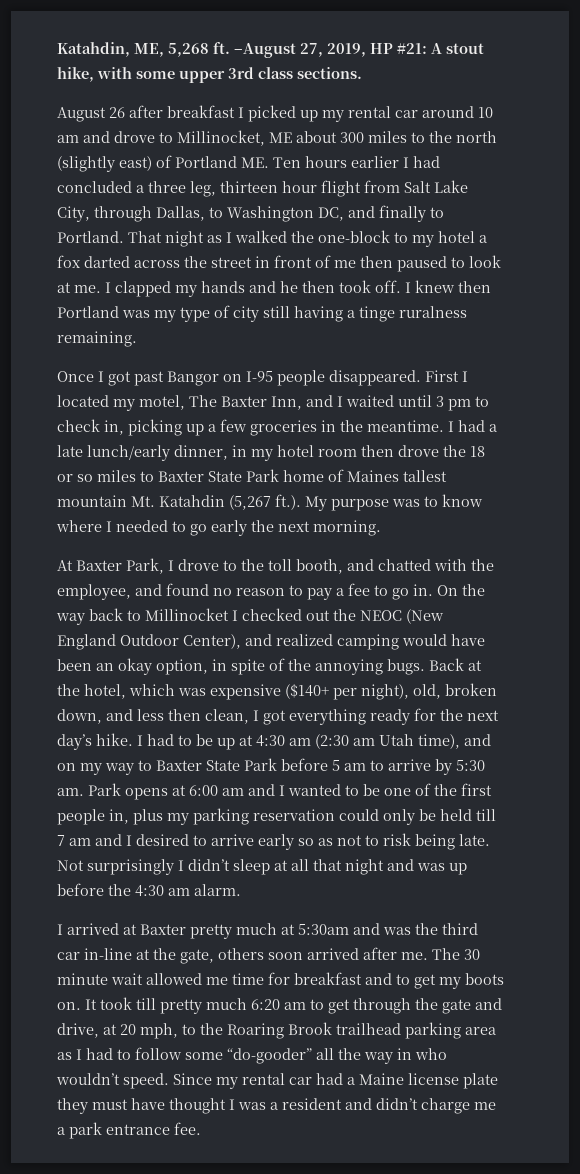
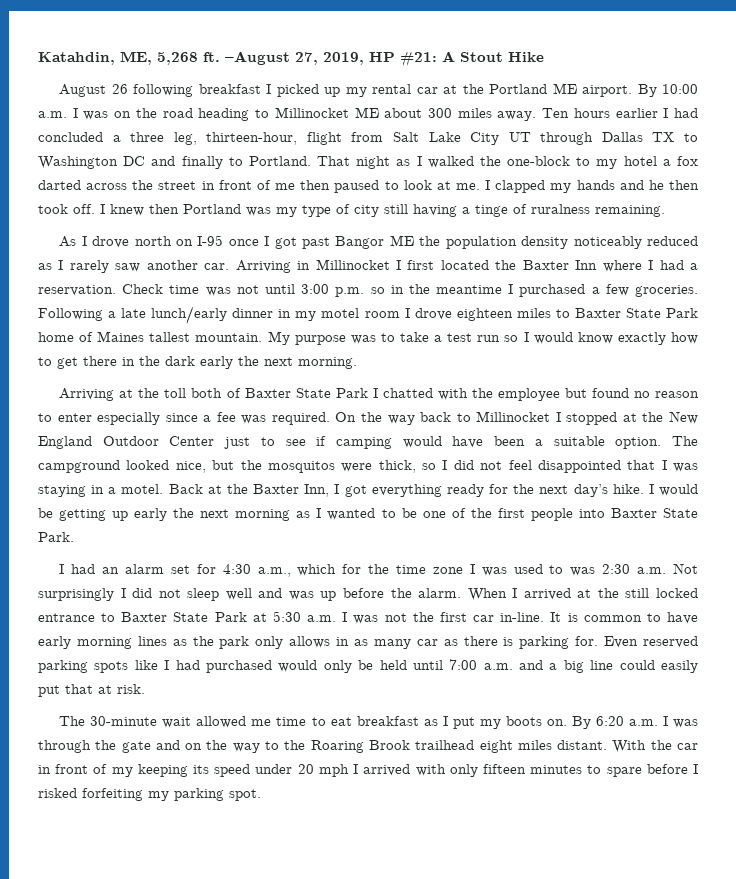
[446,43,484,54] [57,67,362,83] stout hike, with some upper 3rd class sections. -> [460,52,544,62] Stout Hike
[129,105,163,118] after -> [133,84,194,97] following
[422,106,493,118] [57,130,497,146] [57,155,269,172] around 10 am and drove to Millinocket, ME about 300 miles to the north (slightly east) of Portland ME. -> [443,83,699,97] [38,107,537,121] at the Portland ME airport. By 10:00 a.m. I was on the road heading to Millinocket ME about 300 miles away.
[220,181,317,193] thirteen hour -> [206,132,298,145] thirteen-hour,
[57,206,205,222] City, through Dallas, -> [470,132,675,145] City UT through Dallas TX
[318,207,344,221] DC, -> [123,156,146,166] DC
(395, 314) none -> [513,204,527,214] of
[57,370,468,386] [57,395,489,411] [57,419,485,436] Once I got past Bangor on I-95 people disappeared. First I located my motel, The Baxter Inn, and I waited until 3 pm to check in, picking up a few groceries in the meantime. I had -> [59,235,698,249] [38,259,699,273] [38,284,698,297] [38,308,103,321] As I drove north on I-95 once I got past Bangor ME the population density noticeably reduced as I rarely saw another car. Arriving in Millinocket I first located the Baxter Inn where I had a reservation. Check time was not until 3:00 p.m. so in the meantime I purchased a few groceries. Following
[174,445,228,460] dinner, -> [232,308,274,318] dinner
[277,445,485,457] [57,474,93,482] hotel room then drove the 18 or so -> [321,308,513,321] motel room I drove eighteen
[57,494,483,511] [56,520,381,536] [57,558,374,574] mountain Mt. Katahdin (5,267 ft.). My purpose was to know where I needed to go early the next morning. // At Baxter Park, I drove to the toll booth, and -> [195,331,698,345] [38,356,357,369] [59,388,378,401] mountain. My purpose was to take a test run so I would know exactly how to get there in the dark early the next morning. // Arriving at the toll both of Baxter State Park I
[57,584,162,600] employee, and -> [497,388,587,401] employee but
[307,583,433,600] pay a fee to go in. -> [57,412,330,425] enter especially since a fee was required.
[242,608,444,624] [57,634,485,650] [57,658,482,675] [57,683,497,700] [57,709,249,724] checked out the NEOC (New England Outdoor Center), and realized camping would have been an okay option, in spite of the annoying bugs. Back at the hotel, which was expensive ($140+ per night), old, broken down, and less then clean, -> [566,411,698,425] [38,436,698,449] [38,460,698,473] [38,484,330,497] stopped at the New England Outdoor Center just to see if camping would have been a suitable option. The campground looked nice, but the mosquitos were thick, so I did not feel disappointed that I was staying in a motel. Back at the Baxter Inn,
[147,734,491,750] [57,758,485,775] [57,783,275,800] had to be up at 4:30 am (2:30 am Utah time), and on my way to Baxter State Park before 5 am to arrive by 5:30 am. Park opens at 6:00 am and -> [658,484,698,496] [38,508,311,521] would be getting up early the next morning as
[109,808,496,825] [57,833,490,850] [57,859,384,875] in, plus my parking reservation could only be held till 7 am and I desired to arrive early so as not to risk being late. Not surprisingly I didn’t sleep at all that night -> [578,508,698,518] [38,532,74,542] [59,563,699,577] [38,588,252,601] into Baxter State Park. // I had an alarm set for 4:30 a.m., which for the time zone I was used to was 2:30 a.m. Not surprisingly I did not sleep well
[135,885,190,897] 4:30 am -> (412, 593) none
(241, 890) // -> [467,588,507,601] When
[140,923,478,939] [57,947,480,964] [57,972,504,989] [57,997,502,1014] [57,1023,178,1039] Baxter pretty much at 5:30am and was the third car in-line at the gate, others soon arrived after me. The 30 minute wait allowed me time for breakfast and to get my boots on. It took till pretty much 6:20 am to get through the gate and drive, at 20 mph, -> [597,588,698,598] [38,611,698,624] [38,636,699,649] [38,659,699,673] [38,684,145,697] [59,716,698,729] [38,740,260,753] the still locked entrance to Baxter State Park at 5:30 a.m. I was not the first car in-line. It is common to have early morning lines as the park only allows in as many car as there is parking for. Even reserved parking spots like I had purchased would only be held until 7:00 a.m. and a big line could easily put that at risk. // The 30-minute wait allowed me time to eat breakfast as I put my boots on. By 6:20 a.m. I was through the gate and on the way
[405,1022,496,1039] [57,1047,447,1064] [56,1073,498,1089] [57,1098,496,1114] [57,1122,201,1139] parking area as I had to follow some “do-gooder” all the way in who wouldn’t speed. Since my rental car had a Maine license plate they must have thought I was a resident and didn’t charge me a park entrance fee. -> [479,740,698,753] [38,764,699,777] [38,788,261,801] eight miles distant. With the car in front of my keeping its speed under 20 mph I arrived with only fifteen minutes to spare before I risked forfeiting my parking spot.

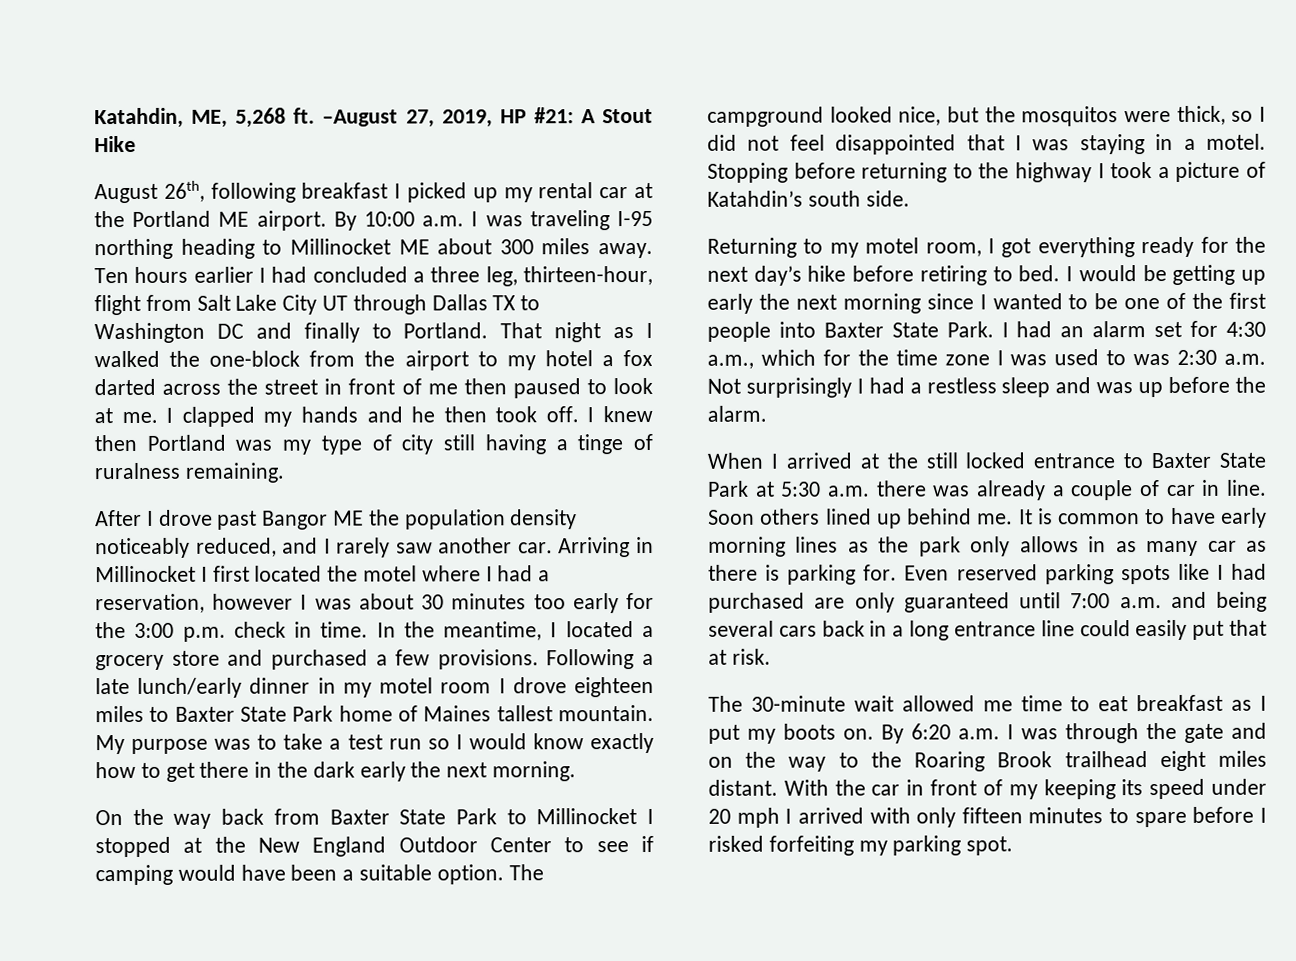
[111,84,128,94] 26 -> [163,180,205,202] 26th,
[114,108,193,118] on the road -> [529,210,653,231] [94,238,173,260] traveling I-95 northing
(571, 161) none -> [309,350,469,371] from the airport
[59,235,297,249] As I drove north on I-95 once I got -> [95,509,213,527] After I drove
[647,236,698,246] [38,263,52,270] reduced as -> [195,537,319,557] reduced, and
[522,260,598,270] Baxter Inn -> [363,565,418,582] motel
[38,284,514,297] reservation. Check time was not until 3:00 p.m. so in the meantime I -> [95,592,654,614] [95,621,654,642] [95,649,264,671] reservation, however I was about 30 minutes too early for the 3:00 p.m. check in time. In the meantime, I located a grocery store and
[635,285,698,297] groceries. -> [437,649,539,670] provisions.
[59,388,699,401] [38,412,452,425] Arriving at the toll both of Baxter State Park I chatted with the employee but found no reason to enter especially since a fee was required. On the way back -> [95,808,497,829] On the way back from Baxter State Park
[224,437,251,449] just -> (552, 845) none
[168,484,330,497] Back at the Baxter Inn, -> [707,161,1266,183] [707,190,910,207] [707,237,982,258] Stopping before returning to the highway I took a picture of Katahdin’s south side. // Returning to my motel room,
[612,484,644,494] hike. -> [807,265,1061,286] hike before retiring to bed.
[296,511,311,518] as -> [926,293,974,310] since
(74, 537) // -> (994, 329) none
[132,588,252,601] did not sleep well -> [868,377,1051,398] had a restless sleep
(462, 593) none -> (767, 413) //
[342,612,545,624] I was not the first car in-line. -> [876,479,1267,501] [708,508,1014,529] there was already a couple of car in line. Soon others lined up behind me.
[278,659,584,673] would only be held until 7:00 a.m. and a big -> [814,591,1267,613] [708,620,1036,641] are only guaranteed until 7:00 a.m. and being several cars back in a long entrance

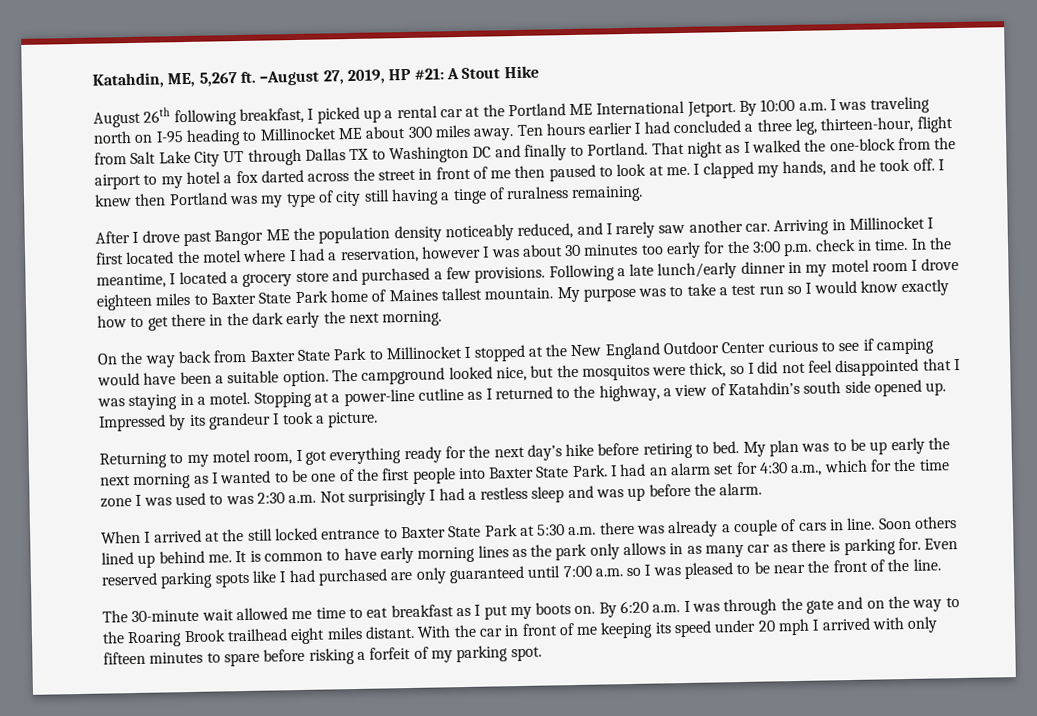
[235,107,287,128] 5,268 -> [198,72,238,87] 5,267
[163,180,389,203] 26th, following breakfast -> [143,107,304,127] 26th following breakfast,
[503,187,533,203] my -> [384,110,394,119] a
[256,210,327,231] airport. -> [596,100,736,117] International Jetport.
[617,210,653,227] [94,238,173,260] I-95 northing -> [93,130,184,144] north on I-95
[300,406,358,423] hands -> [782,160,827,177] hands,
[443,406,487,423] then -> (877, 165) none
(552, 845) none -> [767,340,818,353] curious
[793,161,1266,183] [707,190,910,207] before returning to the highway I took a picture of Katahdin’s south side. -> [313,379,947,407] [98,411,379,432] at a power-line cutline as I returned to the highway, a view of Katahdin’s south side opened up. Impressed by its grandeur I took a picture.
[1066,264,1236,285] I would be getting -> [742,438,867,457] My plan was to be
[926,293,974,310] since -> [193,475,209,484] as
[1166,484,1196,497] car -> [798,522,827,531] cars
[1170,591,1267,612] [708,619,1267,641] [708,648,771,665] and being several cars back in a long entrance line could easily put that at risk. -> [626,558,941,580] so I was pleased to be near the front of the line.
[1008,784,1038,800] my -> [576,626,599,635] me
[1260,807,1267,823] [708,835,854,856] I risked forfeiting -> [308,646,429,665] risking a forfeit of

